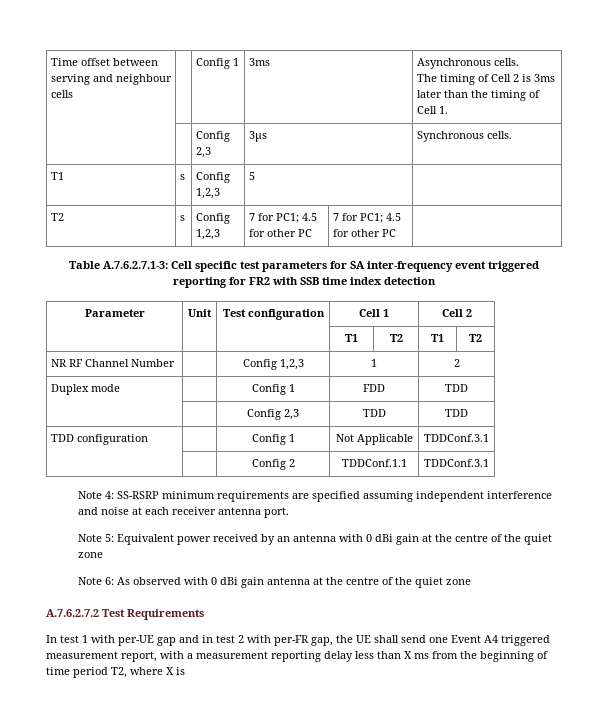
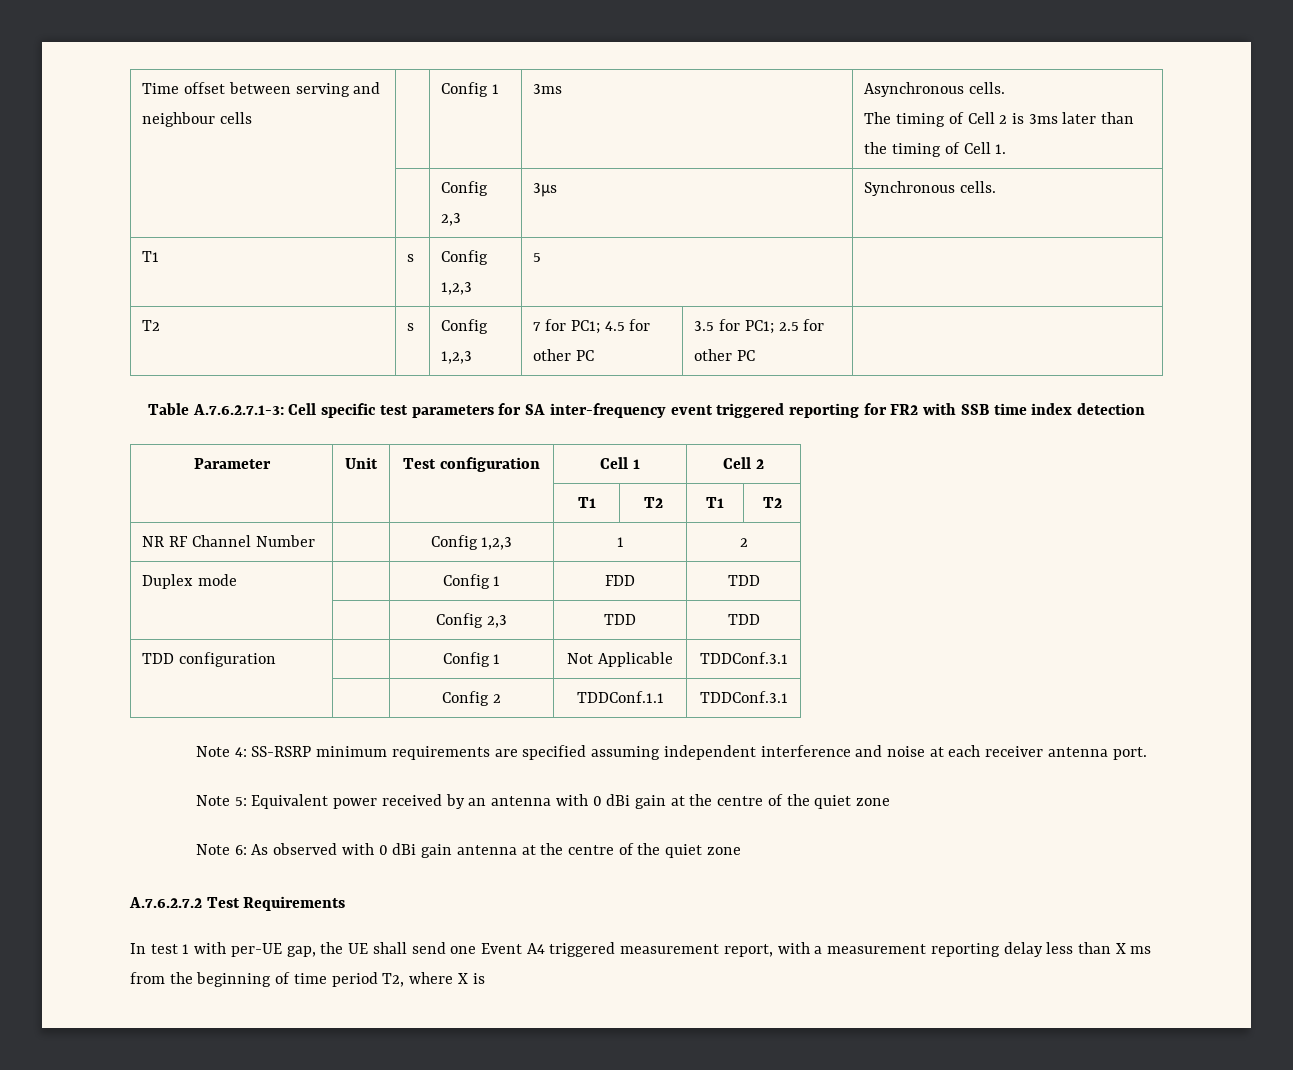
[332,213,401,223] 7 for PC1; 4.5 -> [694,319,799,334] 3.5 for PC1; 2.5
[157,635,309,646] gap and in test 2 with per-FR -> (282, 950) none

